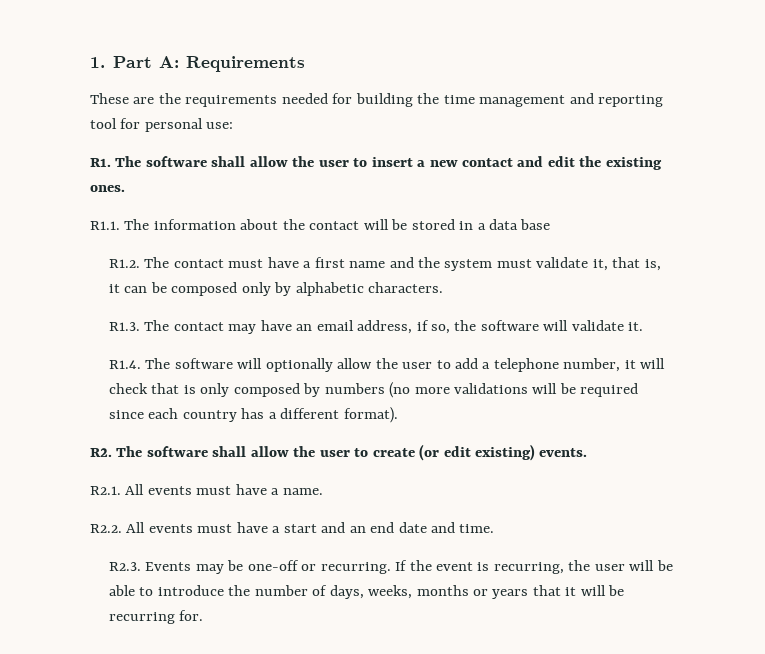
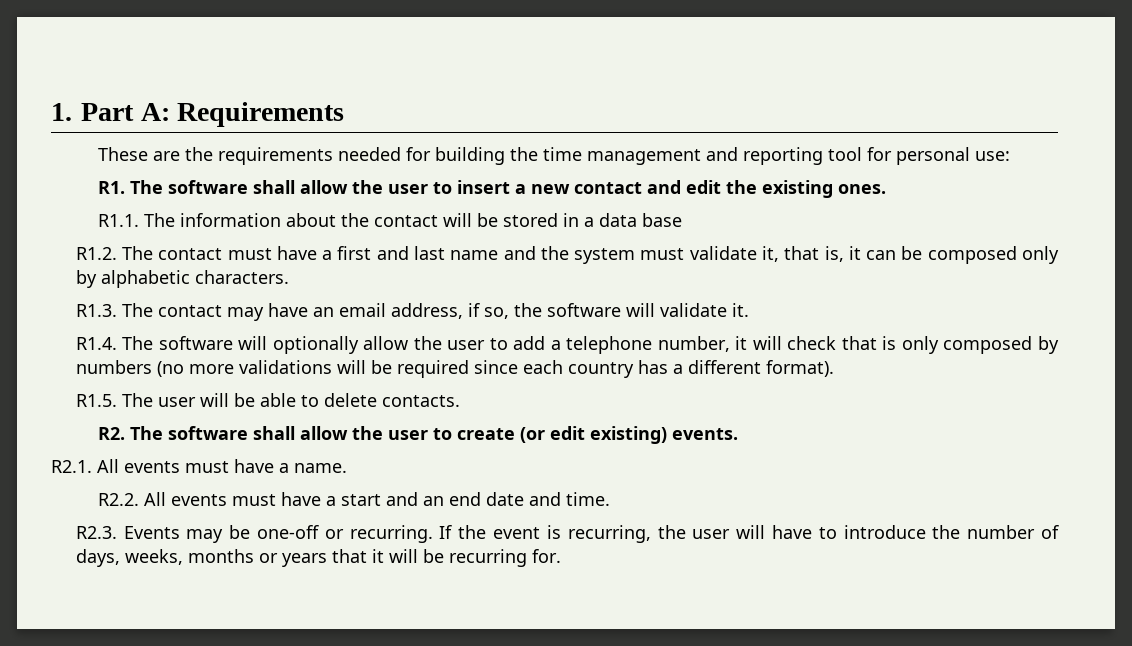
(345, 262) none -> [376,246,446,260] and last
(398, 415) none -> [75,393,460,407] // R1.5. The user will be able to delete contacts.
[656,560,673,571] [108,585,135,596] be able -> [771,525,812,539] have

